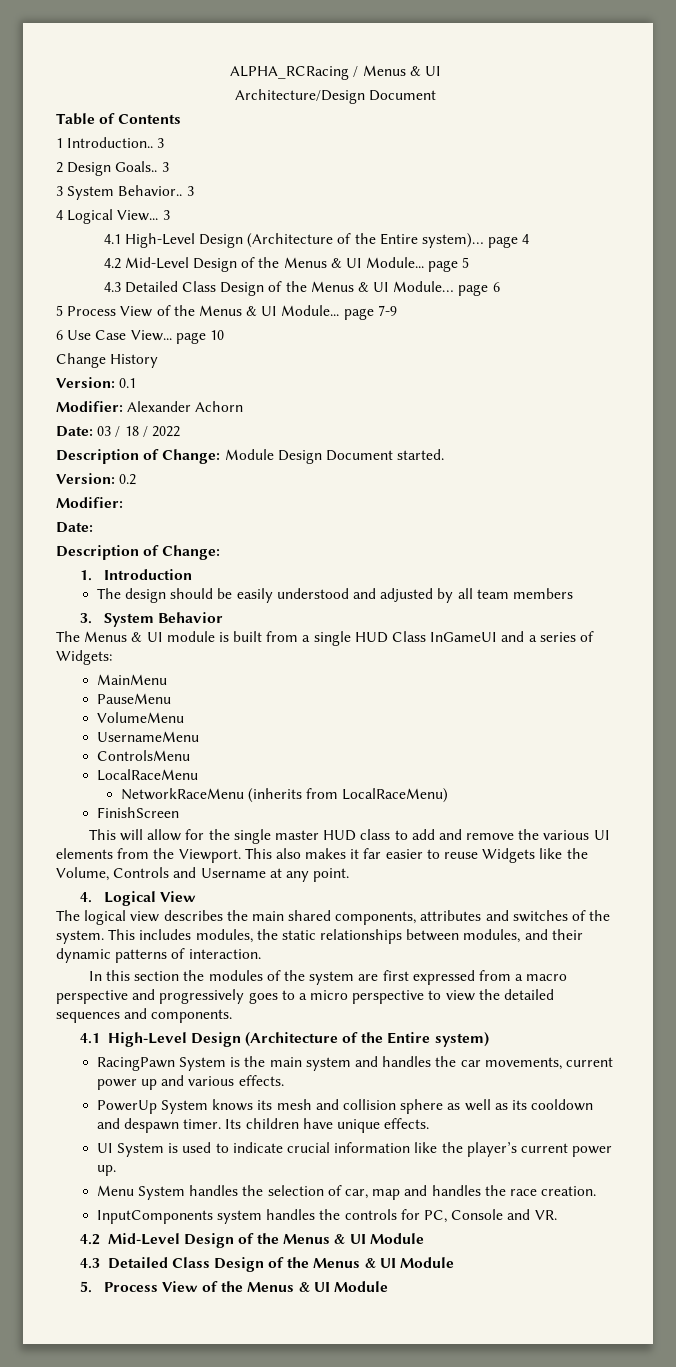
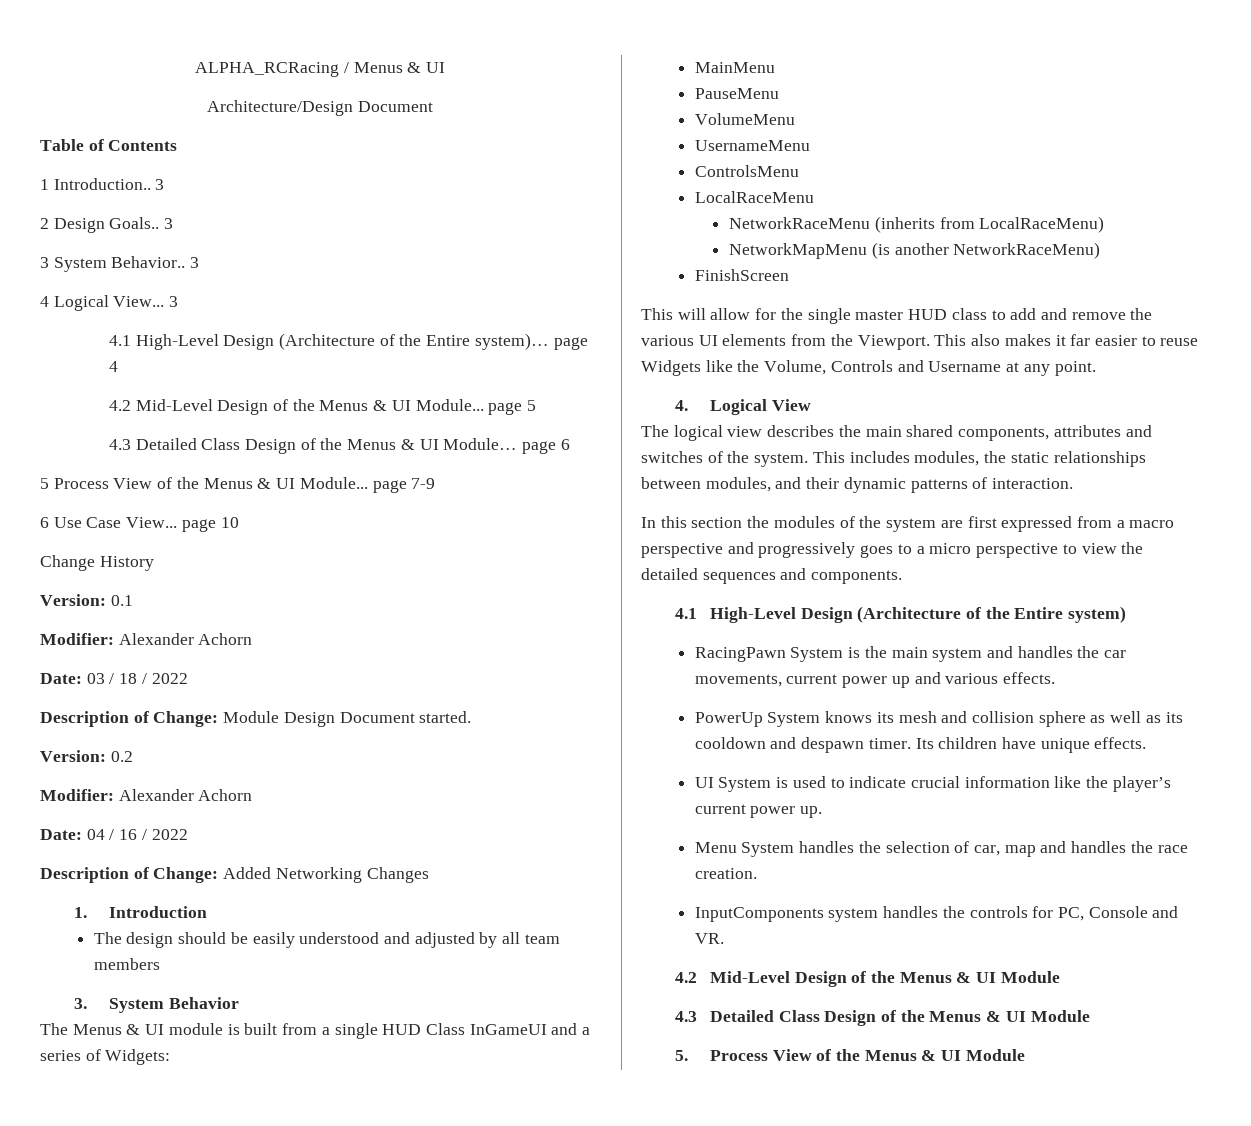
[56,522,93,533] [56,545,221,560] // Date: // Description of Change: -> [118,789,253,801] [40,829,188,840] [40,867,429,883] Alexander Achorn // Date: 04 / 16 / 2022 // Description of Change: Added Networking Changes
(449, 795) none -> [729,242,1101,259] // NetworkMapMenu (is another NetworkRaceMenu)

